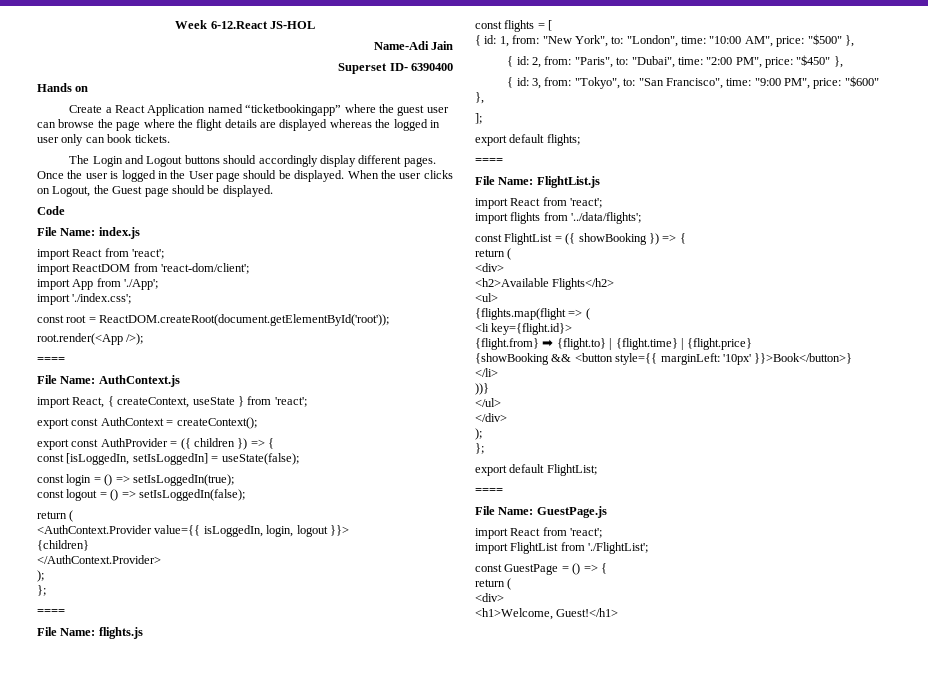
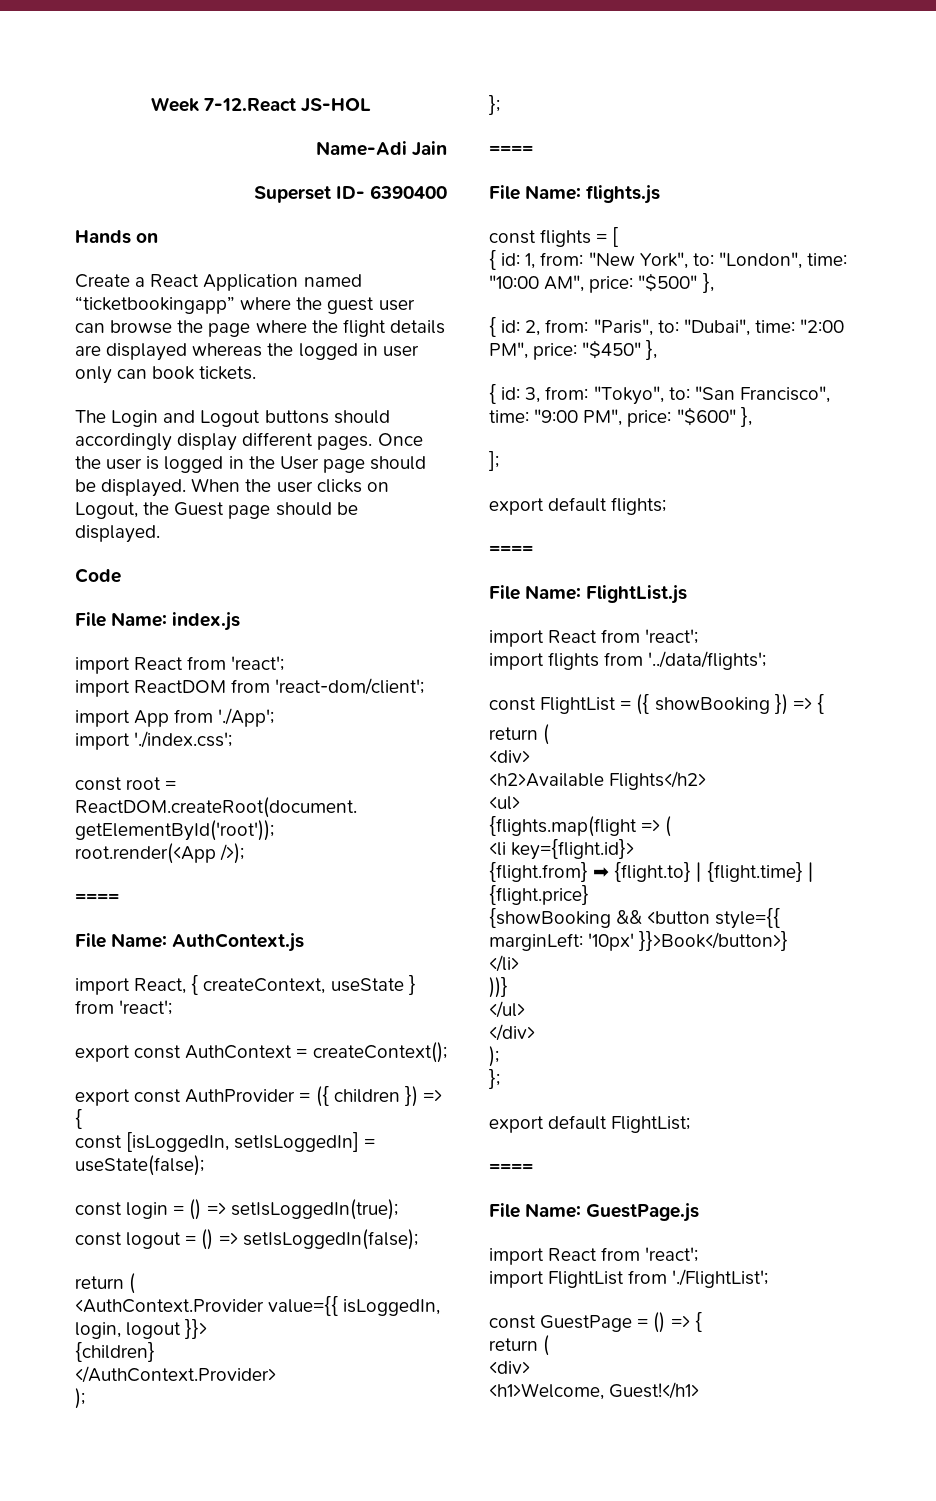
[210,21,268,29] 6-12.React -> [204,98,296,112] 7-12.React

